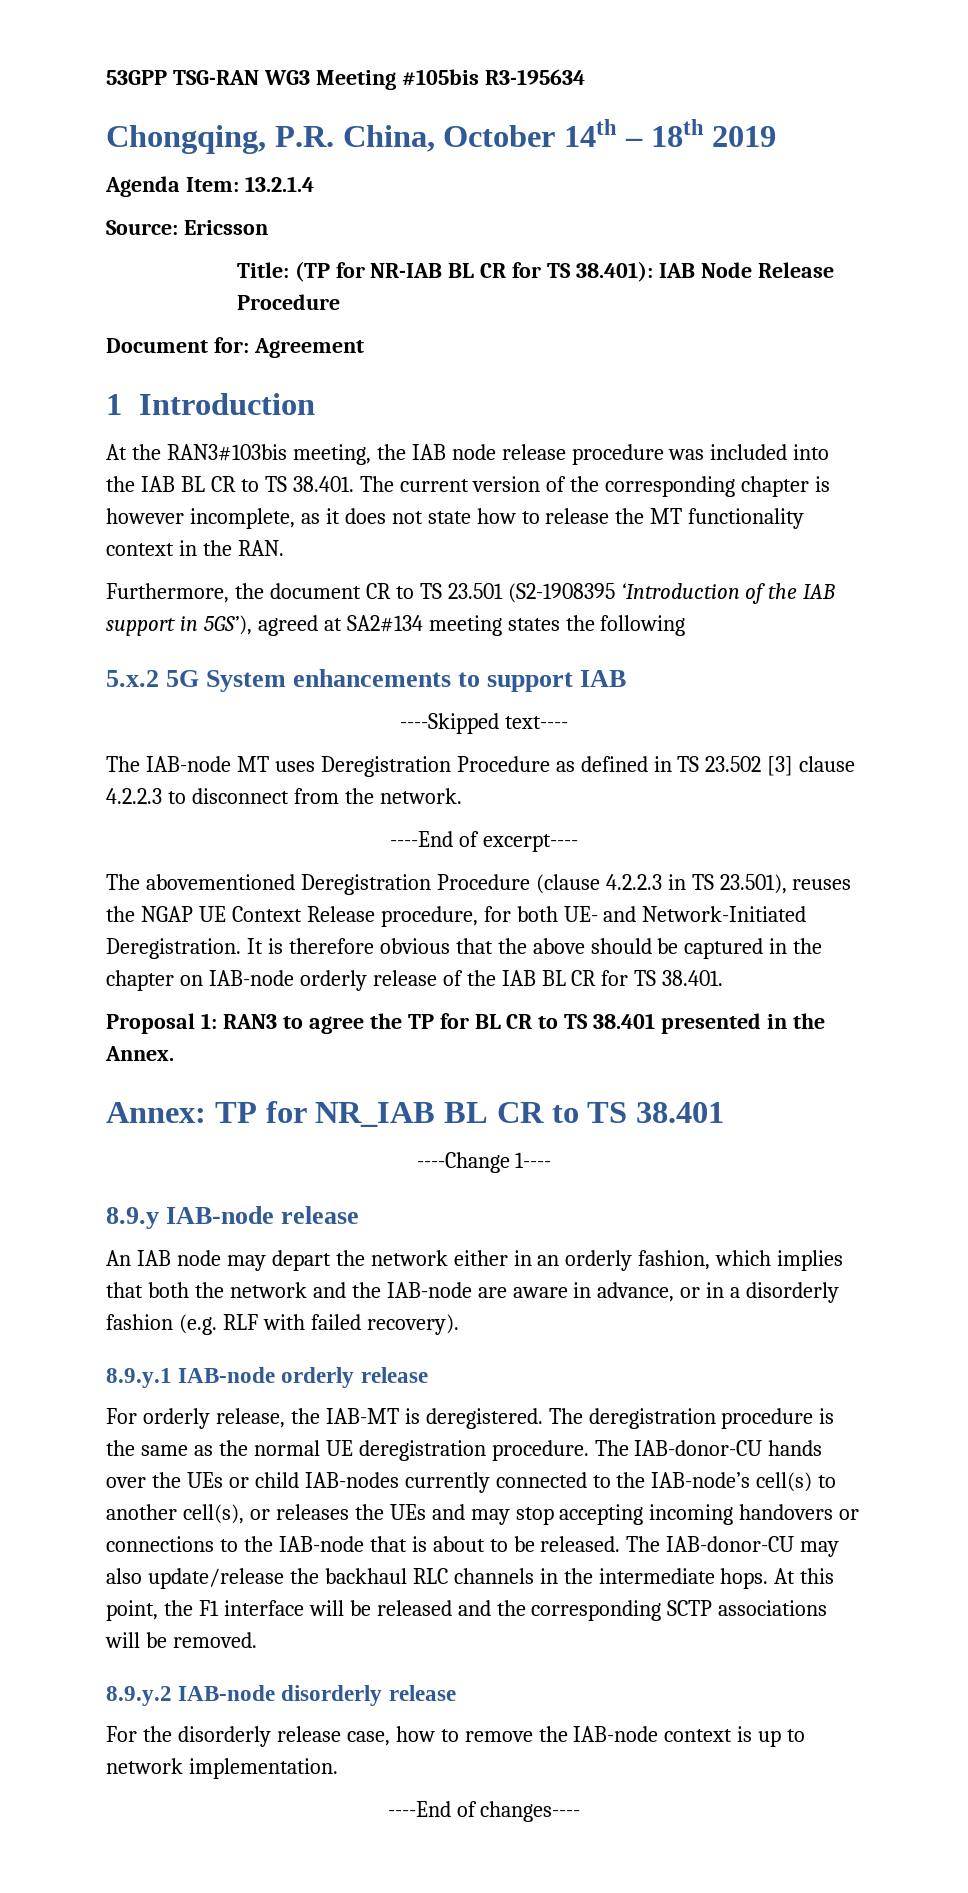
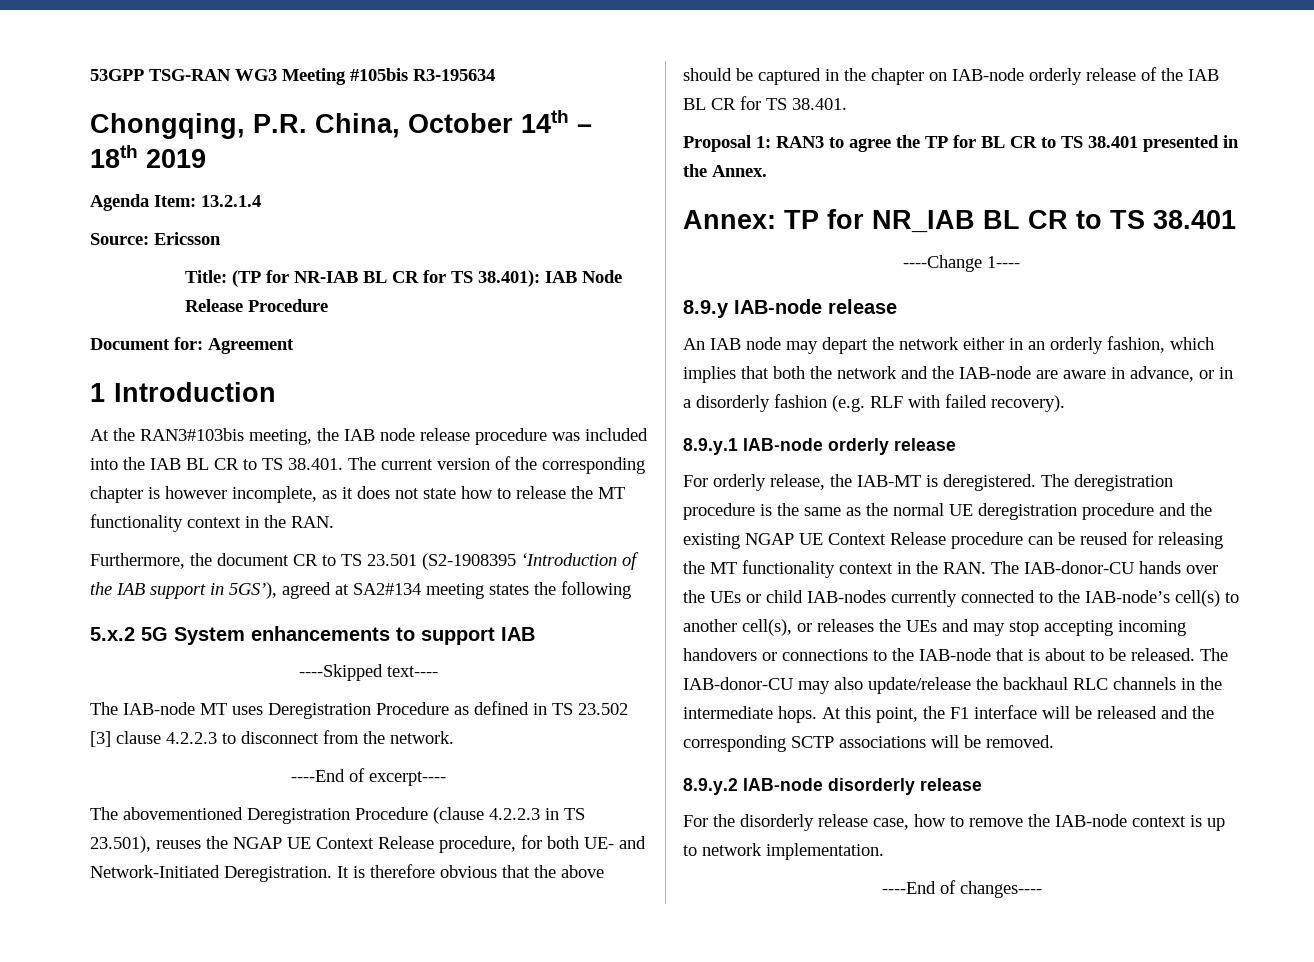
[491,1440,589,1461] procedure. -> [1082,503,1212,520] [683,531,1223,549] [683,560,986,578] procedure and the existing NGAP UE Context Release procedure can be reused for releasing the MT functionality context in the RAN.

